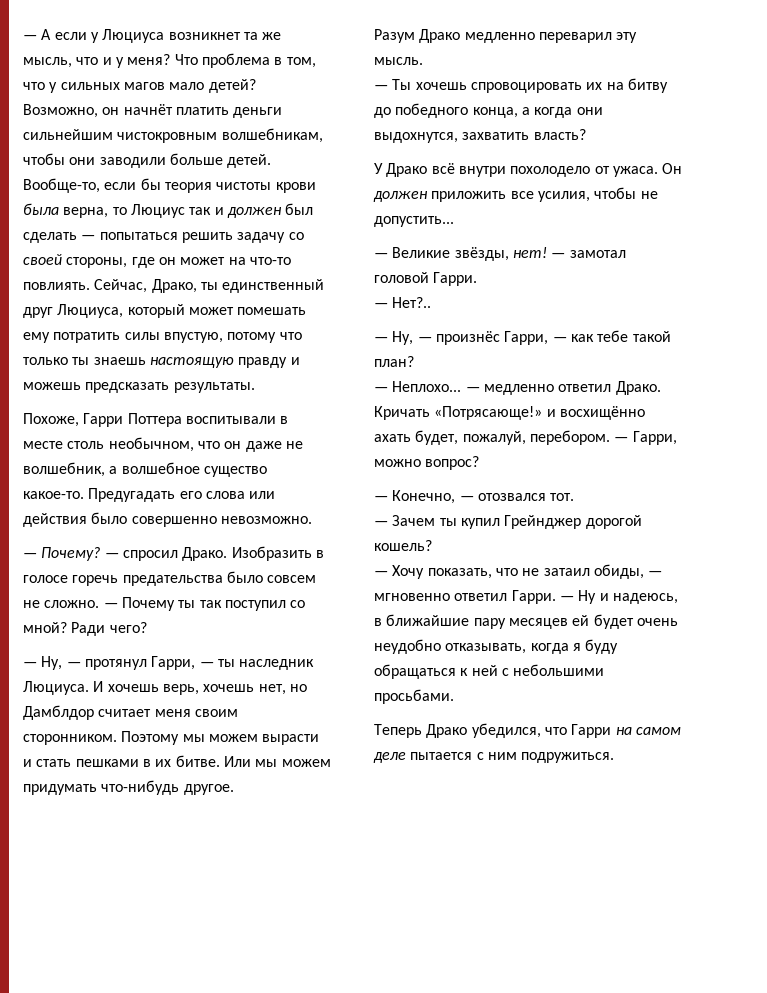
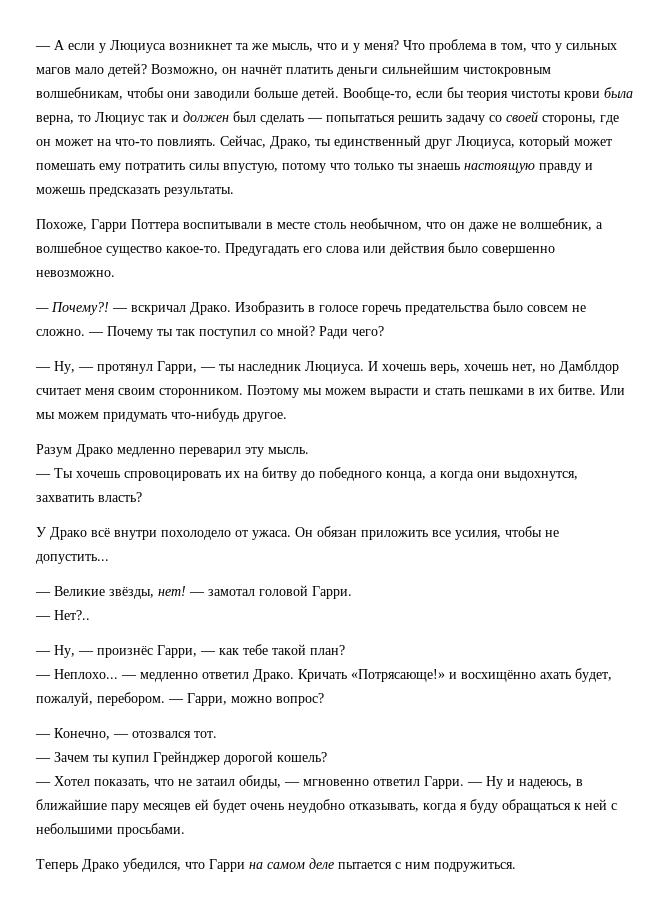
[41,547,178,561] Почему? — спросил -> [51,302,186,315] Почему?! — вскричал
[373,191,428,202] должен -> [317,526,357,537] обязан
[392,565,425,579] Хочу -> [54,776,90,786] Хотел

